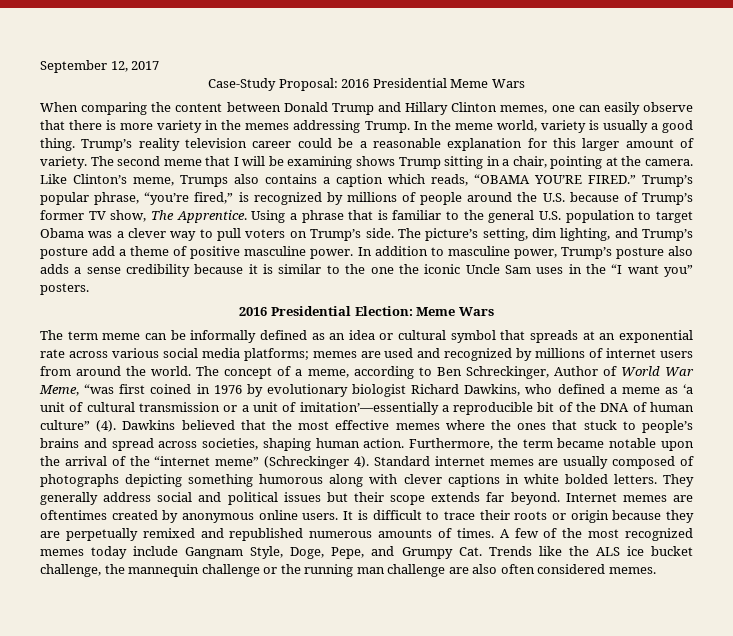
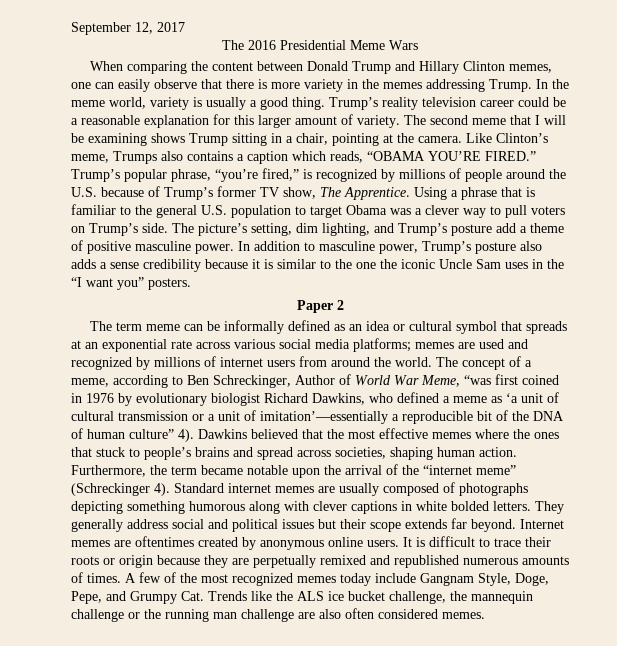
[208,78,338,91] Case-Study Proposal: -> [222,40,244,50] The
[239,306,494,316] 2016 Presidential Election: Meme Wars -> [296,300,344,313] Paper 2
[96,420,117,432] (4). -> [178,429,194,442] 4).

